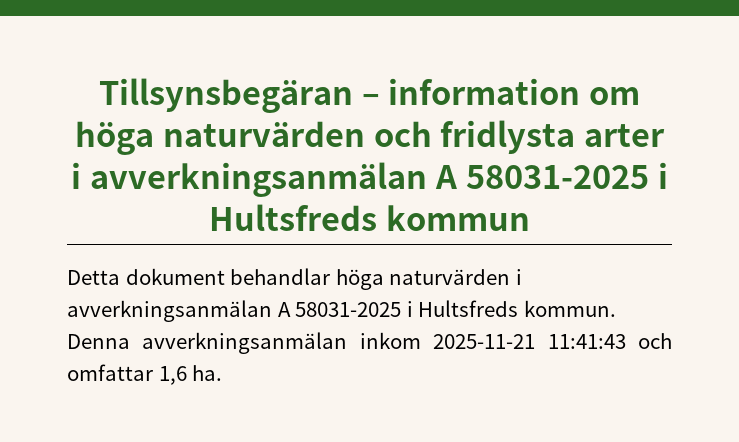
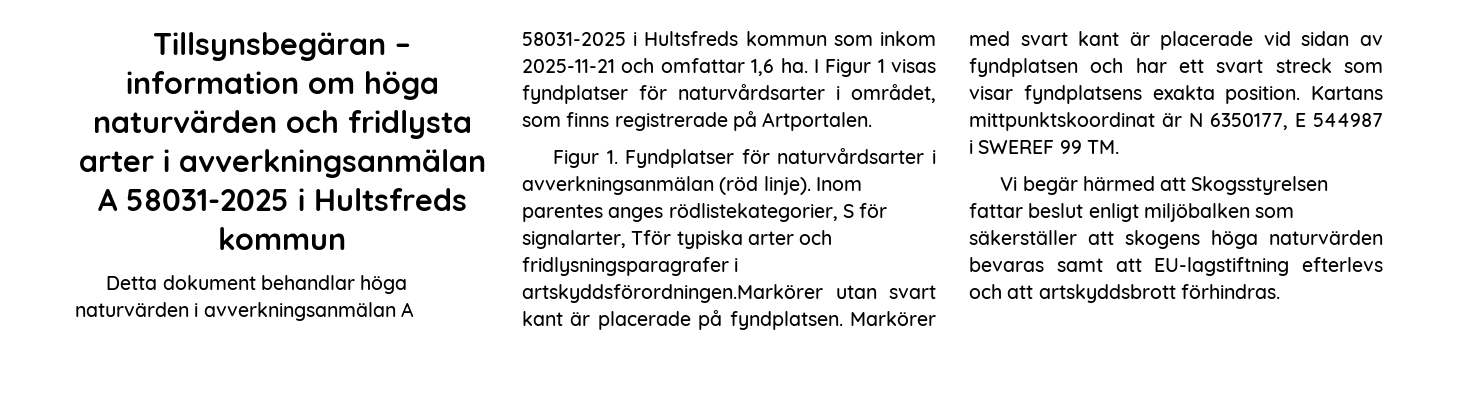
[523,300,616,317] [67,332,348,354] kommun. Denna avverkningsanmälan -> [745,31,873,46] kommun som
[547,334,626,349] 11:41:43 -> (615, 66) none
(223, 373) none -> [813,59,936,77] [522,84,936,104] [522,111,873,131] [553,148,936,168] [522,176,862,195] [522,203,888,222] [522,230,833,249] [522,257,739,276] [522,284,936,303] [522,310,936,330] [969,31,1383,50] [969,58,1383,77] [969,85,1383,104] [969,112,1383,131] [969,140,1119,154] [1000,176,1329,195] [969,203,1295,222] [969,230,1383,249] [969,257,1383,276] [969,284,1280,303] I Figur 1 visas fyndplatser för naturvårdsarter i området, som finns registrerade på Artportalen. // Figur 1. Fyndplatser för naturvårdsarter i avverkningsanmälan (röd linje). Inom parentes anges rödlistekategorier, S för signalarter, Tför typiska arter och fridlysningsparagrafer i artskyddsförordningen.Markörer utan svart kant är placerade på fyndplatsen. Markörer med svart kant är placerade vid sidan av fyndplatsen och har ett svart streck som visar fyndplatsens exakta position. Kartans mittpunktskoordinat är N 6350177, E 544987 i SWEREF 99 TM. // Vi begär härmed att Skogsstyrelsen fattar beslut enligt miljöbalken som säkerställer att skogens höga naturvärden bevaras samt att EU-lagstiftning efterlevs och att artskyddsbrott förhindras.

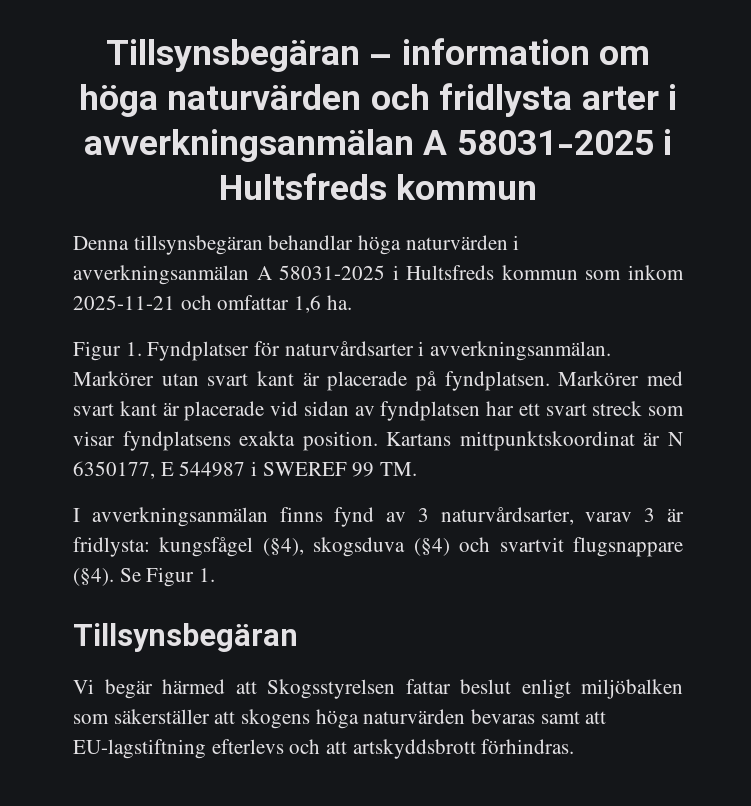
[106,275,256,290] Detta dokument -> [73,235,263,255] Denna tillsynsbegäran
[813,59,936,77] [522,84,936,104] [522,111,873,131] I Figur 1 visas fyndplatser för naturvårdsarter i området, som finns registrerade på Artportalen. -> (352, 302) none
[522,176,862,195] [522,203,888,222] [522,230,833,249] [522,257,739,276] [522,284,823,303] avverkningsanmälan (röd linje). Inom parentes anges rödlistekategorier, S för signalarter, Tför typiska arter och fridlysningsparagrafer i artskyddsförordningen.Markörer -> [430,341,612,361] [73,371,154,386] avverkningsanmälan. Markörer
[1090,58,1124,73] och -> (481, 411) none
(1119, 147) none -> [73,507,685,527] [73,537,683,557] [73,567,216,587] [73,623,298,652] // I avverkningsanmälan finns fynd av 3 naturvårdsarter, varav 3 är fridlysta: kungsfågel (§4), skogsduva (§4) och svartvit flugsnappare (§4). Se Figur 1. // Tillsynsbegäran

